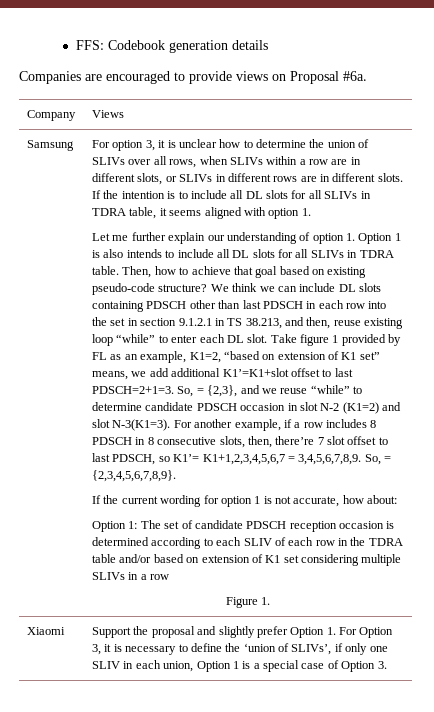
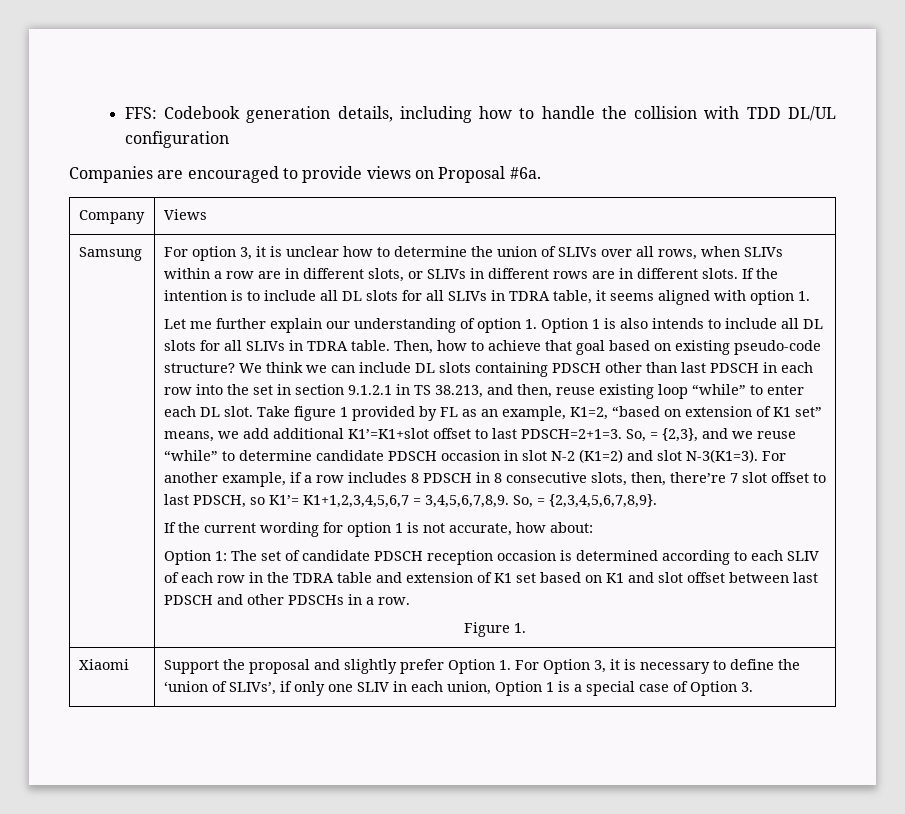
[232,40,269,50] details -> [337,106,836,123] [124,131,229,148] details, including how to handle the collision with TDD DL/UL configuration
[119,554,200,563] and/or based on -> [375,572,402,583] and
[301,554,402,566] [92,572,126,580] considering multiple SLIVs -> [539,572,818,583] [163,594,344,605] based on K1 and slot offset between last PDSCH and other PDSCHs
[150,574,170,580] row -> [377,597,410,605] row.

